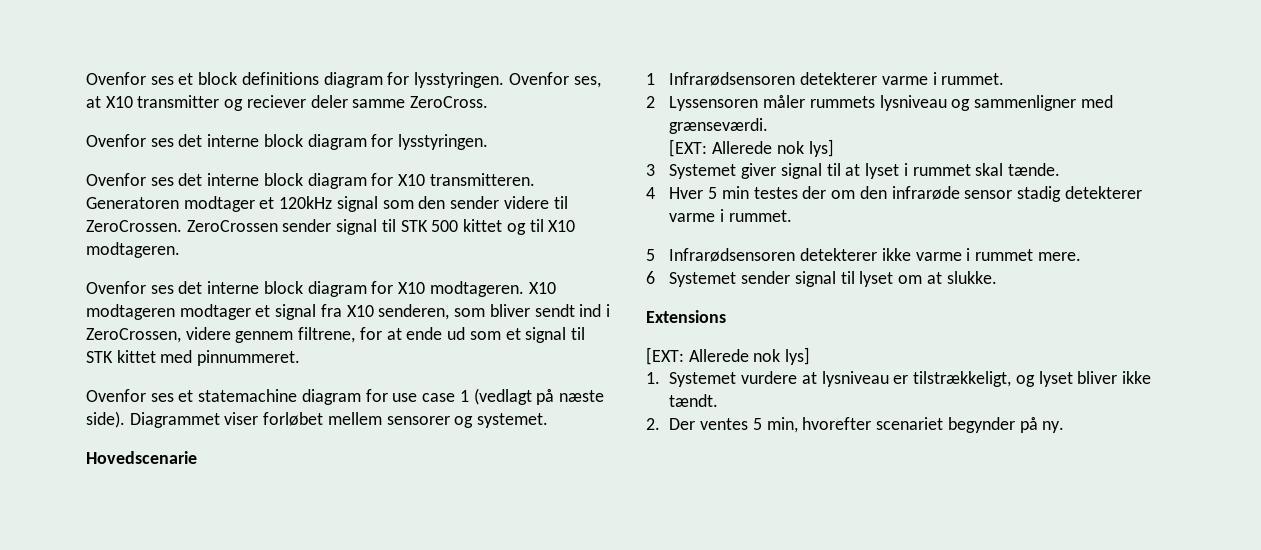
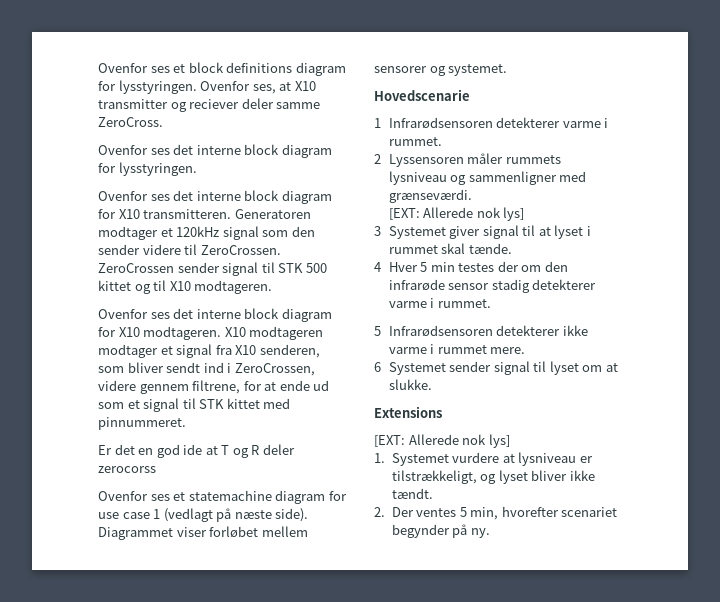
(301, 358) none -> [98,444,295,458] [98,466,156,473] // Er det en god ide at T og R deler zerocorss

